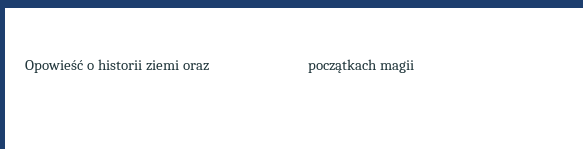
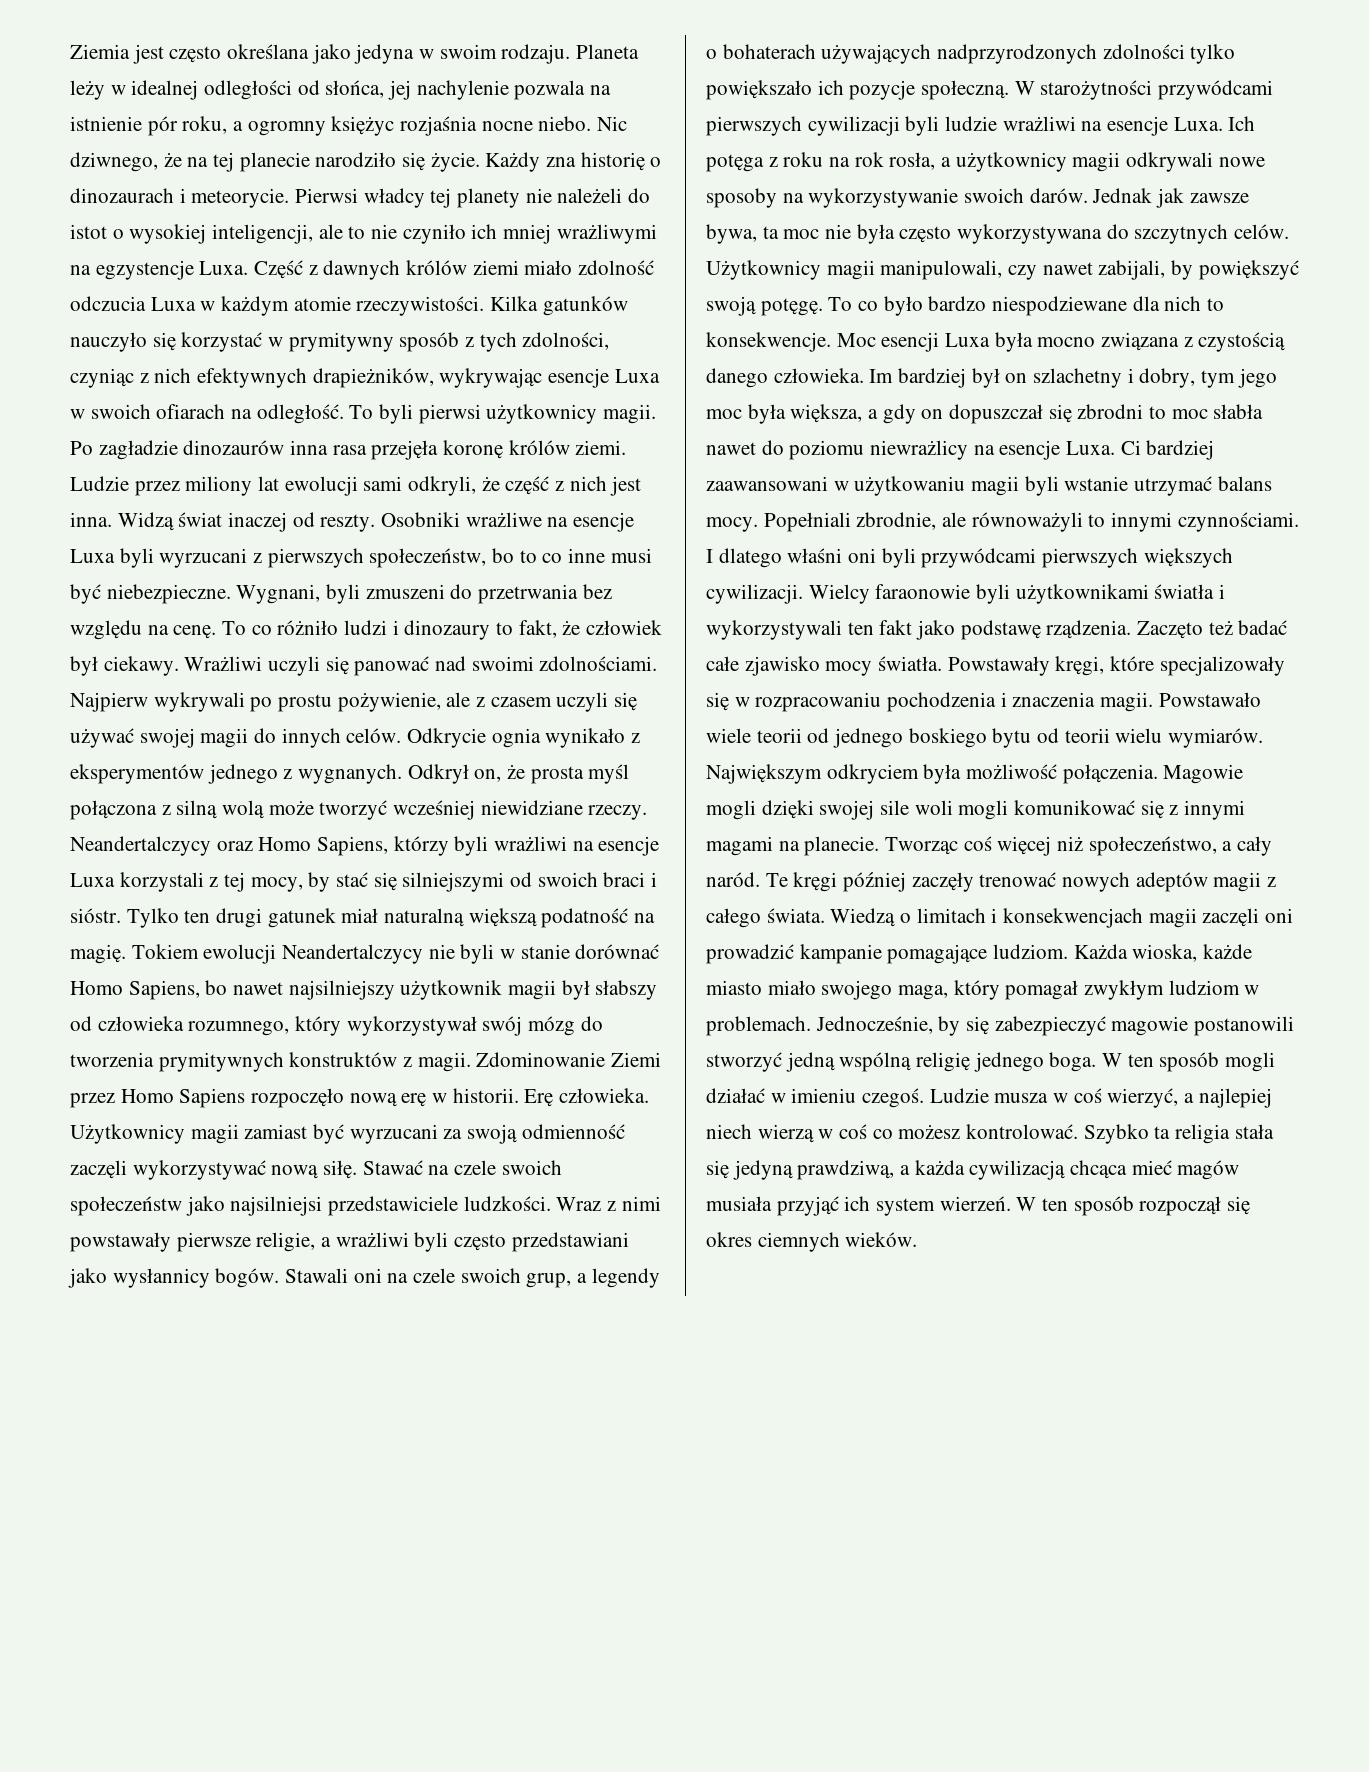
[25,59,414,73] Opowieść o historii ziemi oraz początkach magii -> [70,44,640,64] [70,80,612,100] [70,116,628,136] [70,152,662,172] [70,188,651,208] [70,224,657,244] [70,260,655,280] [70,296,628,316] [70,332,610,352] [70,368,660,388] [70,404,657,424] [70,440,627,460] [70,476,642,496] [70,512,635,532] [70,548,652,568] [70,584,612,604] [70,620,663,640] [70,656,658,676] [70,692,638,712] [70,728,641,748] [70,764,630,784] [70,800,648,820] [70,836,660,856] [70,872,658,892] [70,908,656,928] [70,944,660,964] [70,980,658,1000] [70,1016,603,1036] [70,1052,662,1072] [70,1088,650,1108] [70,1124,625,1144] [70,1160,562,1180] [70,1196,661,1216] [70,1232,629,1252] [68,1268,660,1288] [706,44,1236,64] [706,80,1274,100] [706,116,1256,136] [706,152,1265,172] [706,188,1249,208] [706,224,1290,244] [706,260,1299,280] [706,296,1225,316] [706,332,1286,352] [706,368,1277,388] [706,404,1264,424] [706,440,1215,460] [706,476,1272,496] [706,512,1299,532] [706,548,1233,568] [706,584,1226,604] [706,620,1288,640] [706,656,1285,676] [706,692,1261,712] [706,728,1264,748] [706,764,1244,784] [706,800,1246,820] [706,836,1273,856] [706,872,1277,892] [706,908,1294,928] [706,944,1253,964] [706,980,1260,1000] [706,1016,1295,1036] [706,1052,1276,1072] [706,1088,1272,1108] [706,1124,1274,1144] [706,1160,1240,1180] [706,1196,1251,1216] [706,1232,918,1252] Ziemia jest często określana jako jedyna w swoim rodzaju. Planeta leży w idealnej odległości od słońca, jej nachylenie pozwala na istnienie pór roku, a ogromny księżyc rozjaśnia nocne niebo. Nic dziwnego, że na tej planecie narodziło się życie. Każdy zna historię o dinozaurach i meteorycie. Pierwsi władcy tej planety nie należeli do istot o wysokiej inteligencji, ale to nie czyniło ich mniej wrażliwymi na egzystencje Luxa. Część z dawnych królów ziemi miało zdolność odczucia Luxa w każdym atomie rzeczywistości. Kilka gatunków nauczyło się korzystać w prymitywny sposób z tych zdolności, czyniąc z nich efektywnych drapieżników, wykrywając esencje Luxa w swoich ofiarach na odległość. To byli pierwsi użytkownicy magii. Po zagładzie dinozaurów inna rasa przejęła koronę królów ziemi. Ludzie przez miliony lat ewolucji sami odkryli, że część z nich jest inna. Widzą świat inaczej od reszty. Osobniki wrażliwe na esencje Luxa byli wyrzucani z pierwszych społeczeństw, bo to co inne musi być niebezpieczne. Wygnani, byli zmuszeni do przetrwania bez względu na cenę. To co różniło ludzi i dinozaury to fakt, że człowiek był ciekawy. Wrażliwi uczyli się panować nad swoimi zdolnościami. Najpierw wykrywali po prostu pożywienie, ale z czasem uczyli się używać swojej magii do innych celów. Odkrycie ognia wynikało z eksperymentów jednego z wygnanych. Odkrył on, że prosta myśl połączona z silną wolą może tworzyć wcześniej niewidziane rzeczy. Neandertalczycy oraz Homo Sapiens, którzy byli wrażliwi na esencje Luxa korzystali z tej mocy, by stać się silniejszymi od swoich braci i sióstr. Tylko ten drugi gatunek miał naturalną większą podatność na magię. Tokiem ewolucji Neandertalczycy nie byli w stanie dorównać Homo Sapiens, bo nawet najsilniejszy użytkownik magii był słabszy od człowieka rozumnego, który wykorzystywał swój mózg do tworzenia prymitywnych konstruktów z magii. Zdominowanie Ziemi przez Homo Sapiens rozpoczęło nową erę w historii. Erę człowieka. Użytkownicy magii zamiast być wyrzucani za swoją odmienność zaczęli wykorzystywać nową siłę. Stawać na czele swoich społeczeństw jako najsilniejsi przedstawiciele ludzkości. Wraz z nimi powstawały pierwsze religie, a wrażliwi byli często przedstawiani jako wysłannicy bogów. Stawali oni na czele swoich grup, a legendy o bohaterach używających nadprzyrodzonych zdolności tylko powiększało ich pozycje społeczną. W starożytności przywódcami pierwszych cywilizacji byli ludzie wrażliwi na esencje Luxa. Ich potęga z roku na rok rosła, a użytkownicy magii odkrywali nowe sposoby na wykorzystywanie swoich darów. Jednak jak zawsze bywa, ta moc nie była często wykorzystywana do szczytnych celów. Użytkownicy magii manipulowali, czy nawet zabijali, by powiększyć swoją potęgę. To co było bardzo niespodziewane dla nich to konsekwencje. Moc esencji Luxa była mocno związana z czystością danego człowieka. Im bardziej był on szlachetny i dobry, tym jego moc była większa, a gdy on dopuszczał się zbrodni to moc słabła nawet do poziomu niewrażlicy na esencje Luxa. Ci bardziej zaawansowani w użytkowaniu magii byli wstanie utrzymać balans mocy. Popełniali zbrodnie, ale równoważyli to innymi czynnościami. I dlatego właśni oni byli przywódcami pierwszych większych cywilizacji. Wielcy faraonowie byli użytkownikami światła i wykorzystywali ten fakt jako podstawę rządzenia. Zaczęto też badać całe zjawisko mocy światła. Powstawały kręgi, które specjalizowały się w rozpracowaniu pochodzenia i znaczenia magii. Powstawało wiele teorii od jednego boskiego bytu od teorii wielu wymiarów. Największym odkryciem była możliwość połączenia. Magowie mogli dzięki swojej sile woli mogli komunikować się z innymi magami na planecie. Tworząc coś więcej niż społeczeństwo, a cały naród. Te kręgi później zaczęły trenować nowych adeptów magii z całego świata. Wiedzą o limitach i konsekwencjach magii zaczęli oni prowadzić kampanie pomagające ludziom. Każda wioska, każde miasto miało swojego maga, który pomagał zwykłym ludziom w problemach. Jednocześnie, by się zabezpieczyć magowie postanowili stworzyć jedną wspólną religię jednego boga. W ten sposób mogli działać w imieniu czegoś. Ludzie musza w coś wierzyć, a najlepiej niech wierzą w coś co możesz kontrolować. Szybko ta religia stała się jedyną prawdziwą, a każda cywilizacją chcąca mieć magów musiała przyjąć ich system wierzeń. W ten sposób rozpoczął się okres ciemnych wieków.

